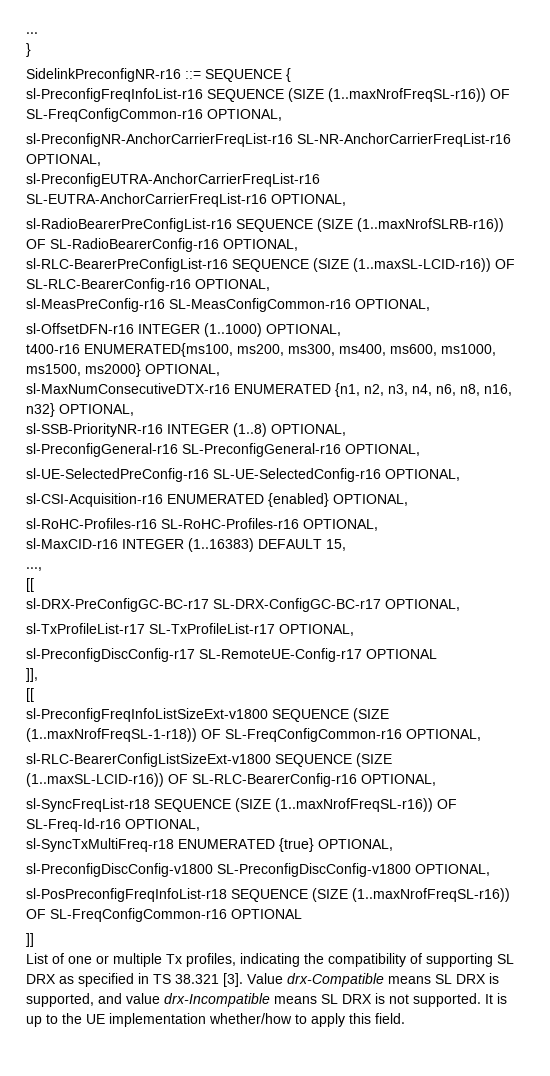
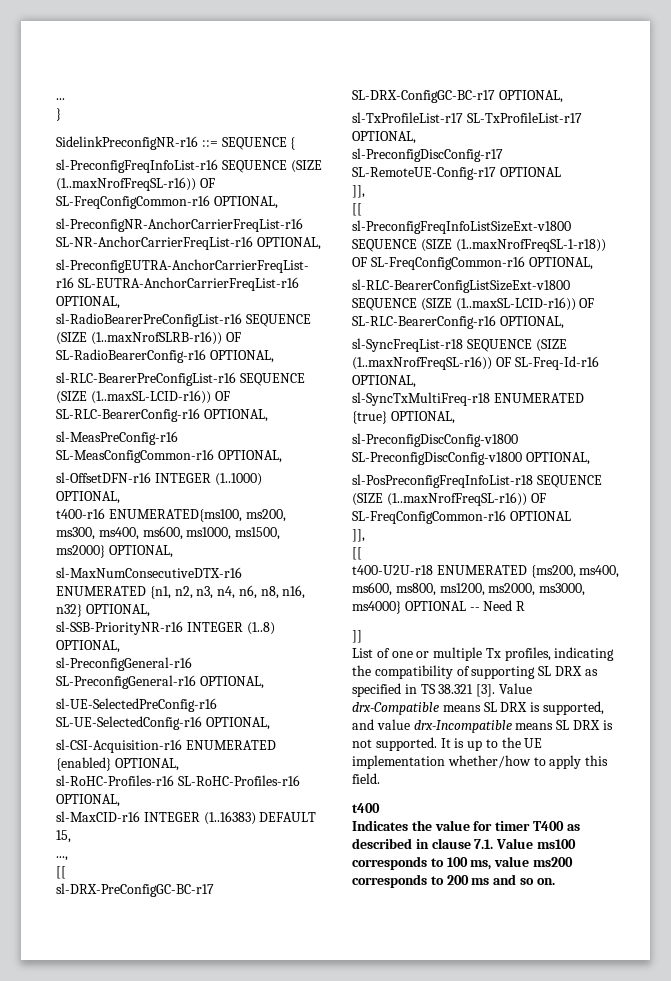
(302, 914) none -> [352,529,365,542] [352,547,362,560] [352,565,620,578] [352,582,586,596] [352,600,526,614] // ]], // [[ // t400-U2U-r18 ENUMERATED {ms200, ms400, ms600, ms800, ms1200, ms2000, ms3000, ms4000} OPTIONAL -- Need R
(405, 1018) none -> [352,803,380,813] [352,820,580,831] [352,838,576,849] [352,856,573,870] [352,874,555,888] // t400 // Indicates the value for timer T400 as described in clause 7.1. Value ms100 corresponds to 100 ms, value ms200 corresponds to 200 ms and so on.

